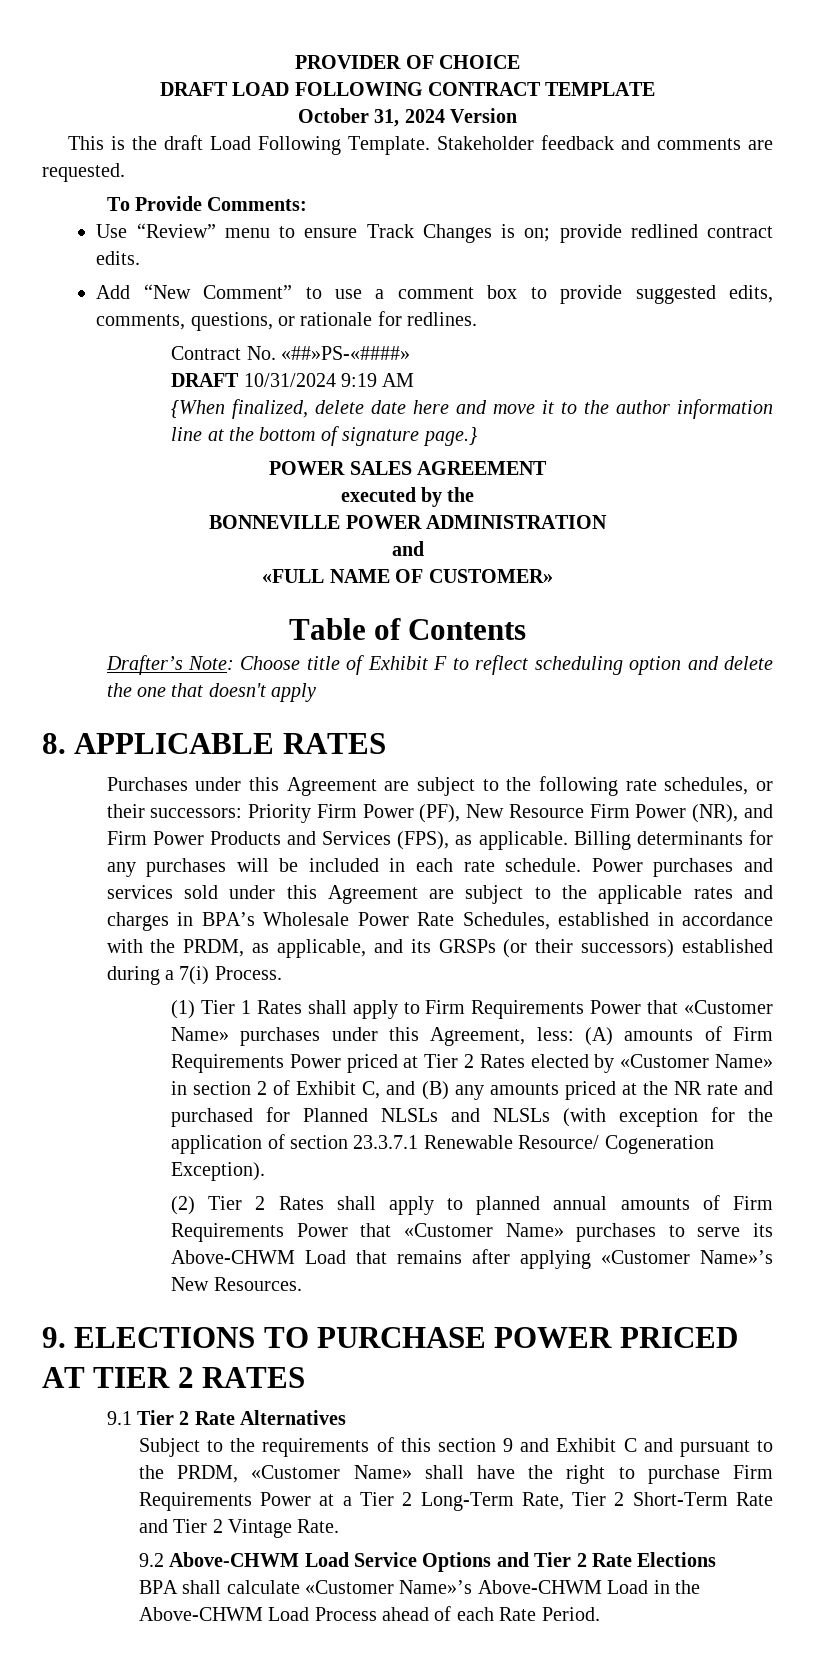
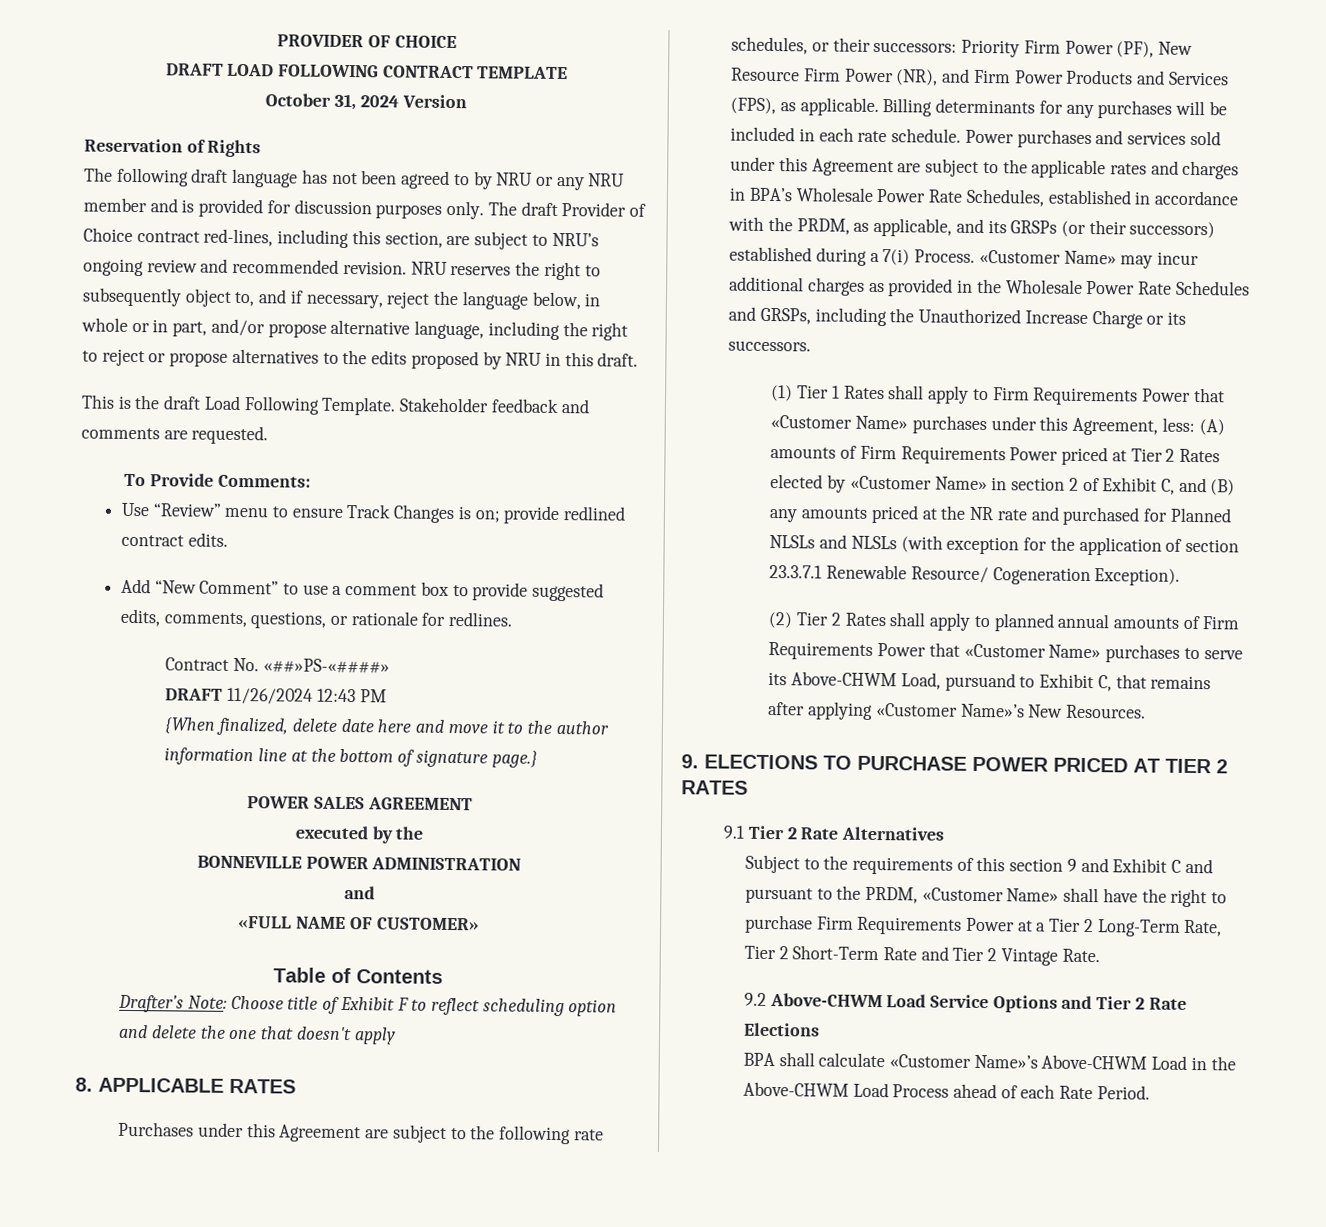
(518, 115) none -> [84,138,262,158] [84,167,626,191] [83,197,646,220] [83,227,599,250] [83,258,601,281] [82,287,602,310] [81,317,629,341] [82,348,639,370] // Reservation of Rights // The following draft language has not been agreed to by NRU or any NRU member and is provided for discussion purposes only. The draft Provider of Choice contract red-lines, including this section, are subject to NRU’s ongoing review and recommended revision. NRU reserves the right to subsequently object to, and if necessary, reject the language below, in whole or in part, and/or propose alternative language, including the right to reject or propose alternatives to the edits proposed by NRU in this draft.
[243,373,415,387] 10/31/2024 9:19 AM -> [227,687,387,705] 11/26/2024 12:43 PM
(282, 973) none -> [978,249,1200,269] [729,276,1250,297] [728,306,1187,329] [728,340,812,352] «Customer Name» may incur additional charges as provided in the Wholesale Power Rate Schedules and GRSPs, including the Unauthorized Increase Charge or its successors.
[305,1250,347,1264] Load -> [900,672,1112,692] Load, pursuand to Exhibit C,

